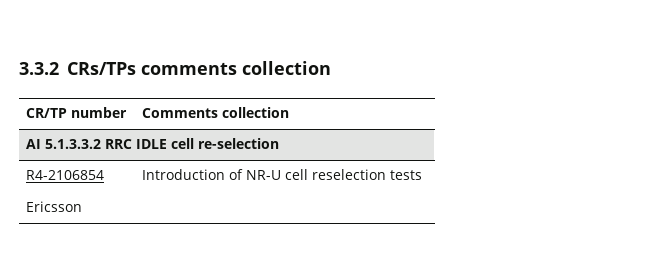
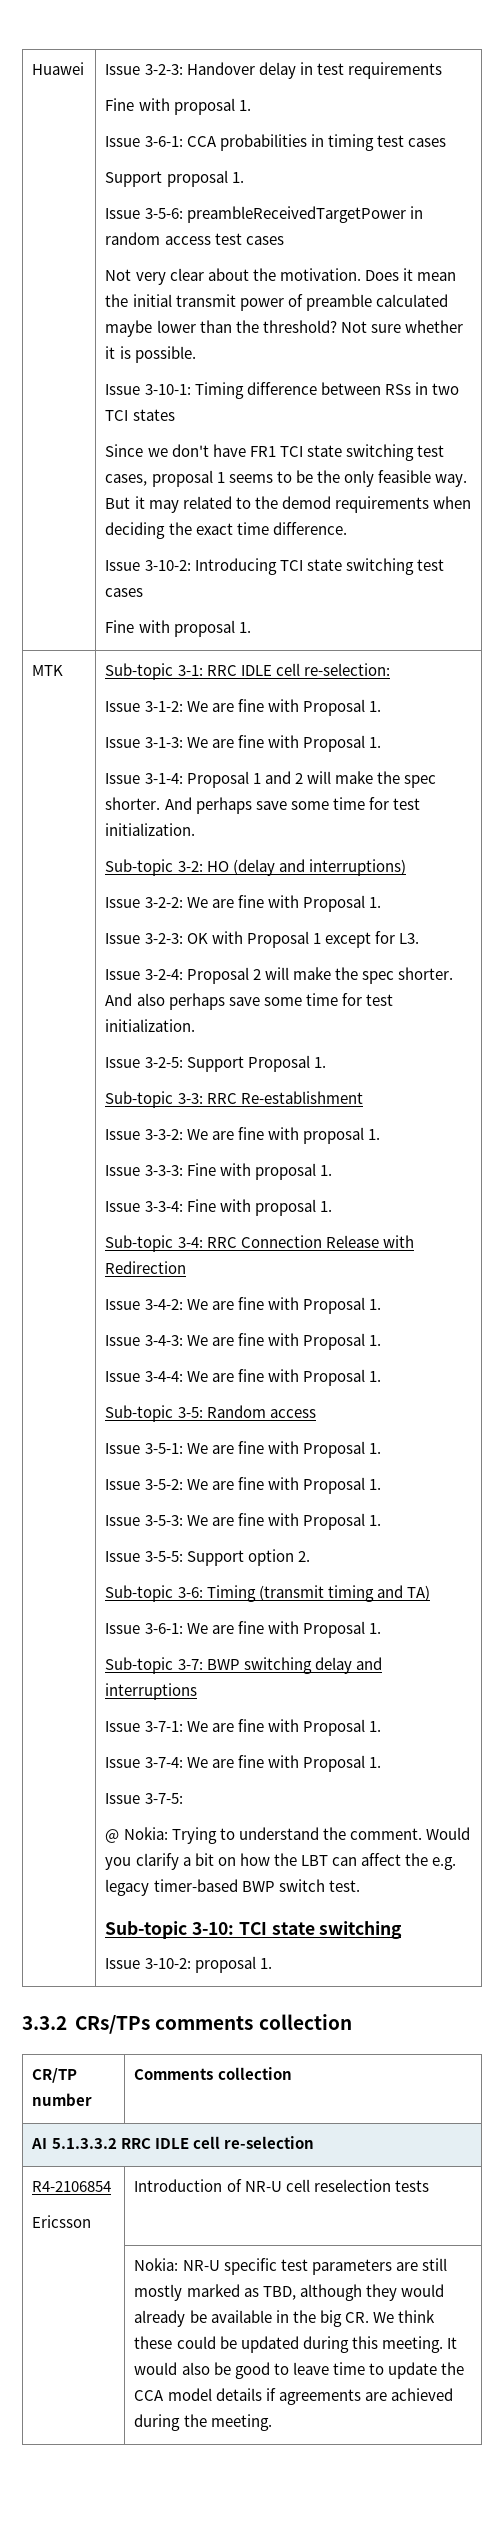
(19, 68) none -> [32,62,85,75] [105,62,442,79] [105,98,251,115] [105,134,446,151] [105,170,244,187] [105,206,423,223] [105,232,284,245] [105,268,456,285] [105,294,448,311] [105,320,463,337] [105,346,196,363] [105,382,459,399] [105,409,175,421] [105,444,444,461] [105,470,467,487] [105,496,471,513] [105,522,347,539] [105,558,444,575] [105,588,144,597] [105,620,251,637] [32,665,64,676] [105,663,390,680] [105,699,381,716] [105,735,381,752] [105,771,436,788] [105,797,420,814] [105,823,196,836] [105,859,406,876] [105,895,381,912] [105,931,419,948] [105,967,453,984] [105,993,393,1010] [105,1019,196,1032] [105,1055,326,1072] [105,1091,363,1108] [105,1127,380,1144] [105,1163,332,1180] [105,1199,332,1216] [105,1235,414,1252] [105,1261,187,1274] [105,1297,381,1314] [105,1333,381,1350] [105,1369,381,1386] [105,1405,316,1422] [105,1441,381,1458] [105,1477,381,1494] [105,1513,381,1530] [105,1549,310,1566] [105,1585,430,1602] [105,1621,381,1638] [105,1657,382,1674] [105,1683,198,1700] [105,1719,381,1736] [105,1755,381,1772] [105,1793,183,1804] [105,1827,470,1844] [105,1853,457,1870] [105,1879,360,1896] [105,1921,403,1939] [105,1956,272,1973] Huawei | Issue 3-2-3: Handover delay in test requirements // Fine with proposal 1. // Issue 3-6-1: CCA probabilities in timing test cases // Support proposal 1. // Issue 3-5-6: preambleReceivedTargetPower in random access test cases // Not very clear about the motivation. Does it mean the initial transmit power of preamble calculated maybe lower than the threshold? Not sure whether it is possible. // Issue 3-10-1: Timing difference between RSs in two TCI states // Since we don't have FR1 TCI state switching test cases, proposal 1 seems to be the only feasible way. But it may related to the demod requirements when deciding the exact time difference. // Issue 3-10-2: Introducing TCI state switching test cases // Fine with proposal 1. // MTK | Sub-topic 3-1: RRC IDLE cell re-selection: // Issue 3-1-2: We are fine with Proposal 1. // Issue 3-1-3: We are fine with Proposal 1. // Issue 3-1-4: Proposal 1 and 2 will make the spec shorter. And perhaps save some time for test initialization. // Sub-topic 3-2: HO (delay and interruptions) // Issue 3-2-2: We are fine with Proposal 1. // Issue 3-2-3: OK with Proposal 1 except for L3. // Issue 3-2-4: Proposal 2 will make the spec shorter. And also perhaps save some time for test initialization. // Issue 3-2-5: Support Proposal 1. // Sub-topic 3-3: RRC Re-establishment // Issue 3-3-2: We are fine with proposal 1. // Issue 3-3-3: Fine with proposal 1. // Issue 3-3-4: Fine with proposal 1. // Sub-topic 3-4: RRC Connection Release with Redirection // Issue 3-4-2: We are fine with Proposal 1. // Issue 3-4-3: We are fine with Proposal 1. // Issue 3-4-4: We are fine with Proposal 1. // Sub-topic 3-5: Random access // Issue 3-5-1: We are fine with Proposal 1. // Issue 3-5-2: We are fine with Proposal 1. // Issue 3-5-3: We are fine with Proposal 1. // Issue 3-5-5: Support option 2. // Sub-topic 3-6: Timing (transmit timing and TA) // Issue 3-6-1: We are fine with Proposal 1. // Sub-topic 3-7: BWP switching delay and interruptions // Issue 3-7-1: We are fine with Proposal 1. // Issue 3-7-4: We are fine with Proposal 1. // Issue 3-7-5: // @ Nokia: Trying to understand the comment. Would you clarify a bit on how the LBT can affect the e.g. legacy timer-based BWP switch test. // Sub-topic 3-10: TCI state switching // Issue 3-10-2: proposal 1. //
(423, 175) none -> [134,2258,447,2275] [134,2284,444,2301] [134,2310,435,2327] [134,2336,457,2353] [134,2362,464,2379] [134,2388,453,2405] [134,2414,272,2431] // | Nokia: NR-U specific test parameters are still mostly marked as TBD, although they would already be available in the big CR. We think these could be updated during this meeting. It would also be good to leave time to update the CCA model details if agreements are achieved during the meeting.

